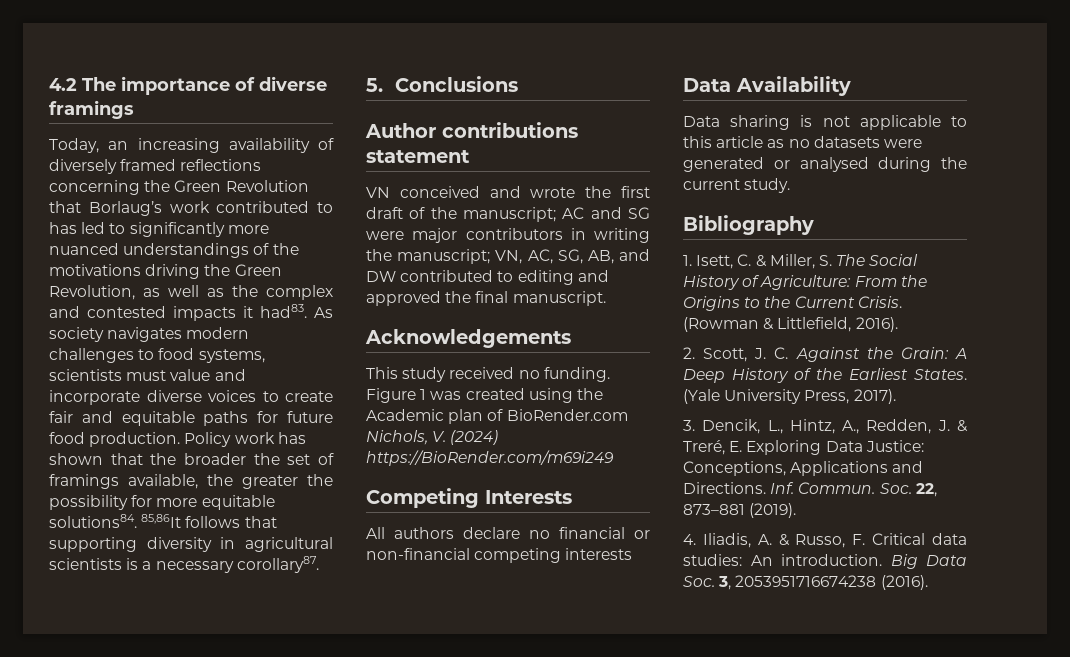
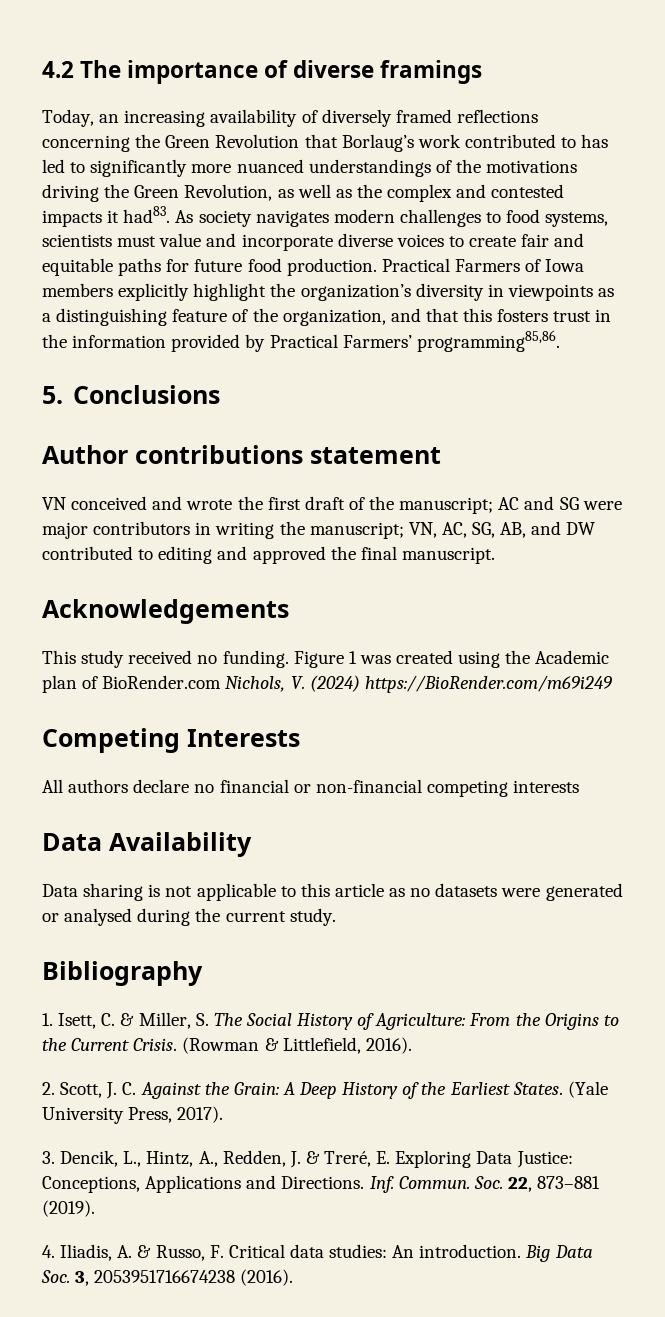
[184,432,306,447] [49,453,334,465] [49,474,333,489] [49,495,275,510] [49,514,277,528] [49,537,333,552] [49,556,319,573] Policy work has shown that the broader the set of framings available, the greater the possibility for more equitable solutions84. 85,86It follows that supporting diversity in agricultural scientists is a necessary corollary87. -> [381,258,585,272] [42,283,615,301] [42,308,612,326] [42,330,560,352] Practical Farmers of Iowa members explicitly highlight the organization’s diversity in viewpoints as a distinguishing feature of the organization, and that this fosters trust in the information provided by Practical Farmers’ programming85,86.

